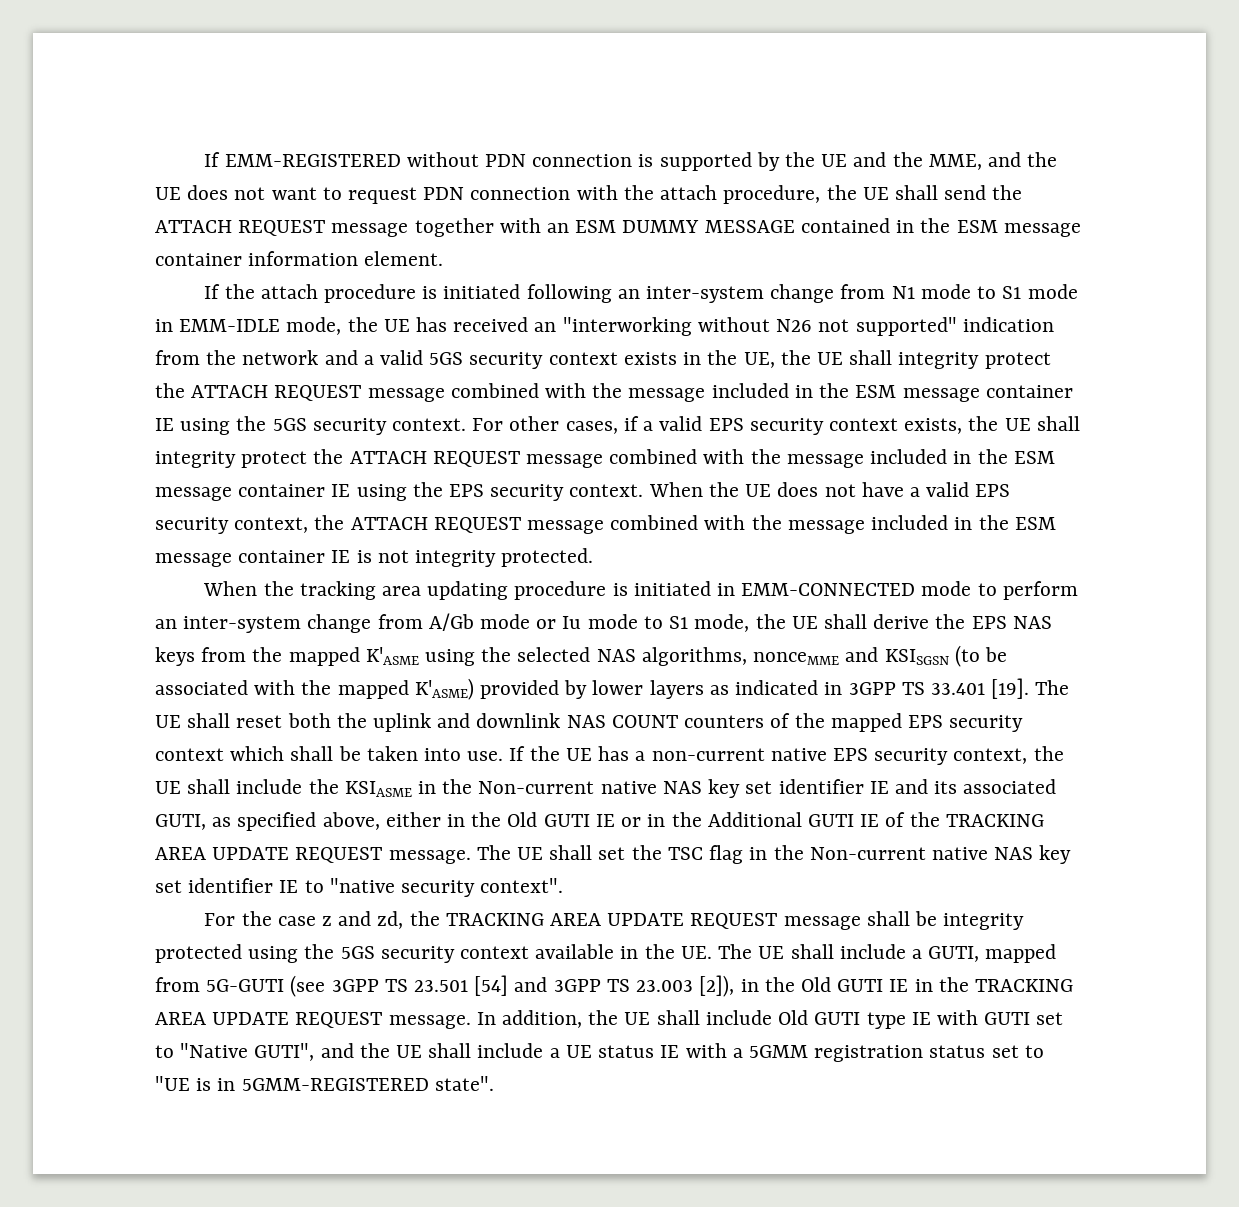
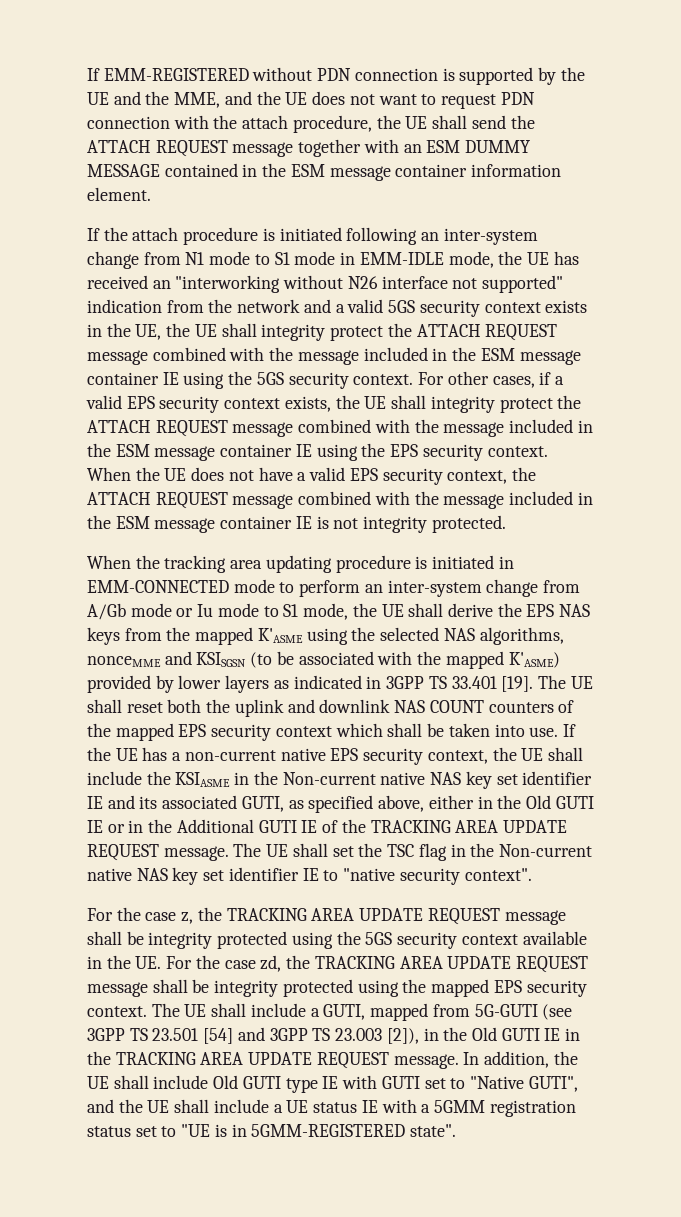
(813, 325) none -> [381,276,448,289] interface
[321,911,404,929] z and zd, -> [181,912,194,924] z,
(712, 952) none -> [166,955,588,973] [87,979,587,997] [87,1006,147,1017] For the case zd, the TRACKING AREA UPDATE REQUEST message shall be integrity protected using the mapped EPS security context.

